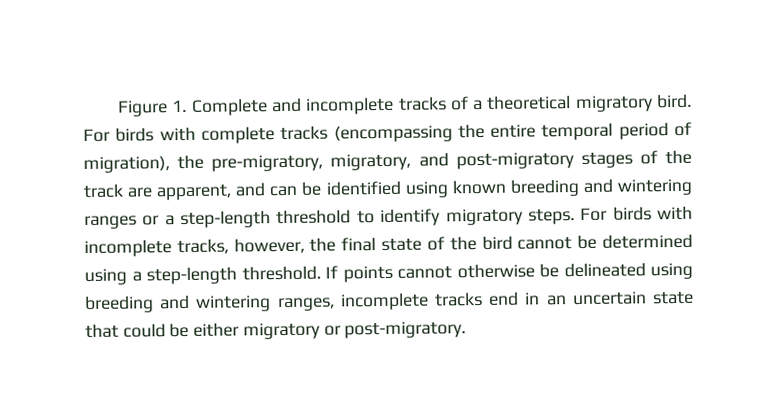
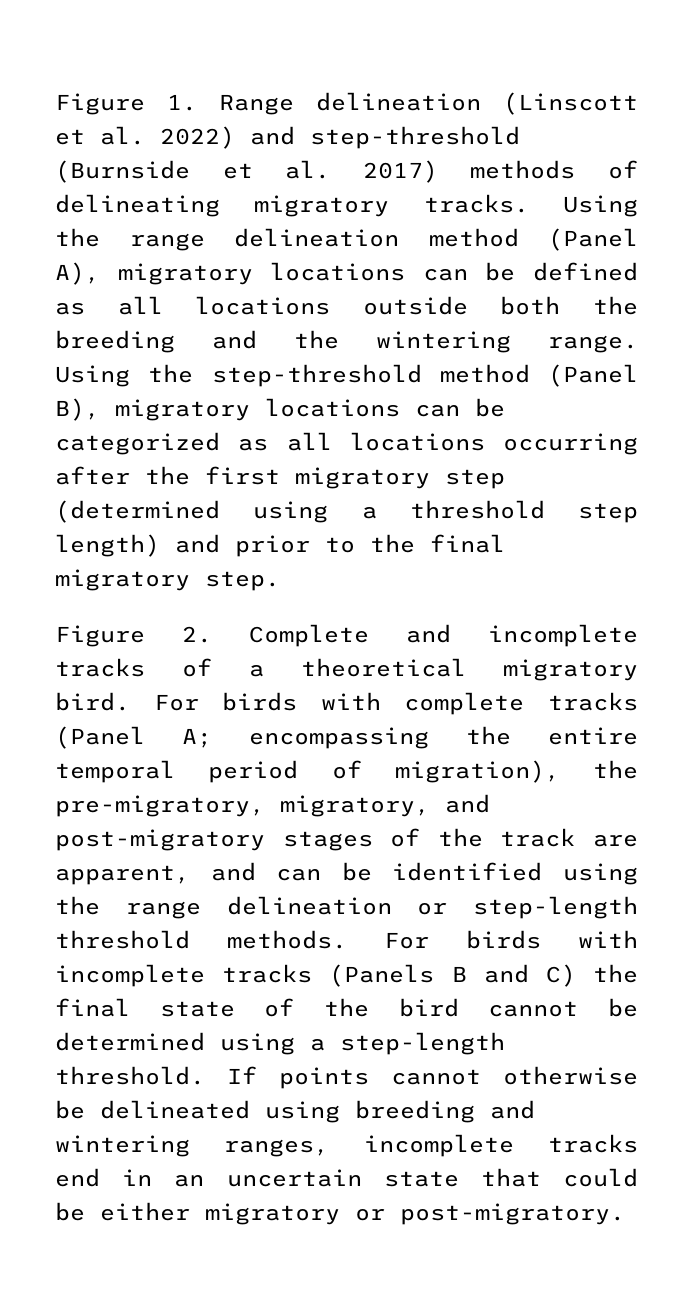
(188, 106) none -> [219,92,638,115] [55,126,520,149] [55,160,639,183] [55,194,638,217] [55,228,638,251] [55,262,638,285] [55,296,638,315] [55,330,638,353] [55,364,638,387] [55,398,505,421] [55,432,638,455] [55,466,505,489] [55,500,638,523] [55,534,505,557] [55,569,280,591] [55,625,212,647] Range delineation (Linscott et al. 2022) and step-threshold (Burnside et al. 2017) methods of delineating migratory tracks. Using the range delineation method (Panel A), migratory locations can be defined as all locations outside both the breeding and the wintering range. Using the step-threshold method (Panel B), migratory locations can be categorized as all locations occurring after the first migratory step (determined using a threshold step length) and prior to the final migratory step. // Figure 2.
[333,125,453,143] (encompassing -> [55,726,429,749] (Panel A; encompassing
[451,178,692,197] [84,205,693,229] [84,237,305,257] known breeding and wintering ranges or a step-length threshold to identify migratory steps. For birds with incomplete tracks, however, -> [55,896,638,919] [55,930,638,949] [55,964,576,987] the range delineation or step-length threshold methods. For birds with incomplete tracks (Panels B and C)

